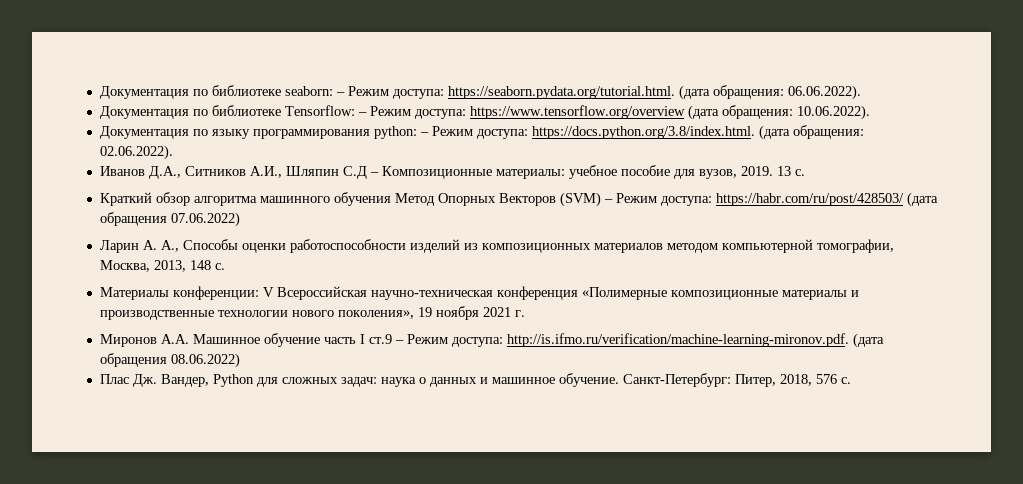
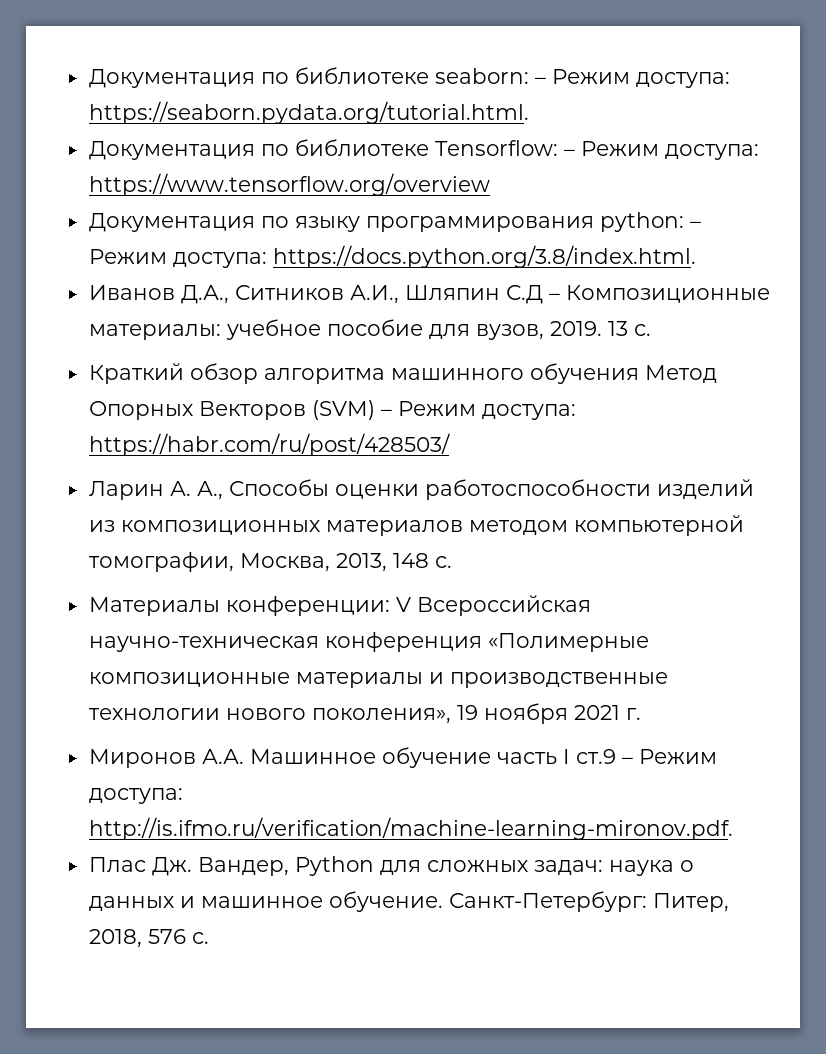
[678,85,861,100] (дата обращения: 06.06.2022). -> (529, 112) none
[687,105,870,120] (дата обращения: 10.06.2022). -> (490, 184) none
[758,125,864,140] [99,145,173,160] (дата обращения: 02.06.2022). -> (696, 256) none
[906,192,938,207] [99,212,240,227] (дата обращения 07.06.2022) -> (450, 444) none
[852,333,884,348] [99,353,240,368] (дата обращения 08.06.2022) -> (733, 828) none

